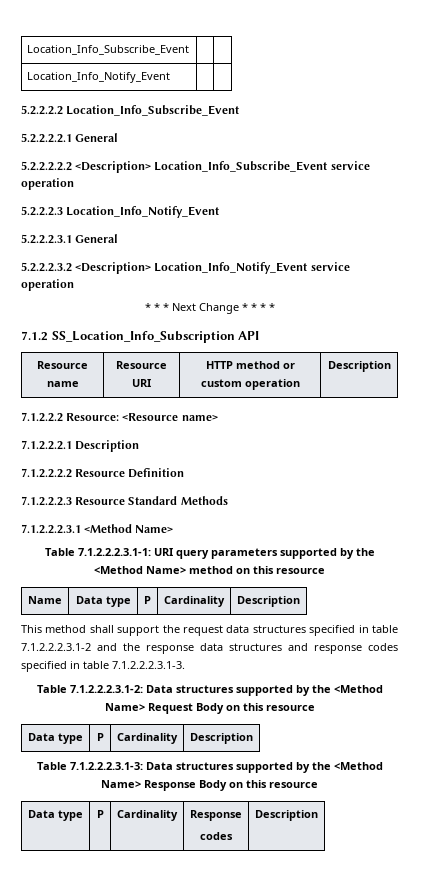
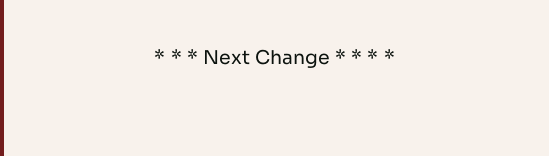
[27,45,190,55] [27,72,171,83] [21,105,241,116] [21,133,119,143] [21,161,370,173] [21,178,74,190] [21,206,221,218] [21,234,119,244] [21,262,350,274] [21,279,74,291] Location_Info_Subscribe_Event | | // Location_Info_Notify_Event | | // 5.2.2.2.2 Location_Info_Subscribe_Event // 5.2.2.2.2.1 General // 5.2.2.2.2.2 <Description> Location_Info_Subscribe_Event service operation // 5.2.2.2.3 Location_Info_Notify_Event // 5.2.2.2.3.1 General // 5.2.2.2.3.2 <Description> Location_Info_Notify_Event service operation // -> (154, 56) none
[21,331,260,343] [37,361,88,369] [46,381,79,387] [116,361,167,369] [132,379,151,387] [205,361,295,369] [200,379,300,390] [327,361,391,372] [21,412,218,422] [21,440,140,452] [21,468,185,478] [21,496,228,506] [21,524,174,534] [44,548,375,559] [94,566,325,574] [28,596,62,604] [75,596,131,607] [144,596,151,604] [164,596,225,607] [237,596,300,607] [21,625,398,636] [21,643,398,654] [21,661,185,672] [36,685,383,696] [104,703,315,714] [28,733,83,744] [96,733,104,741] [117,733,178,744] [190,733,253,744] [36,762,383,773] [101,780,318,791] [28,810,83,821] [96,810,104,818] [117,810,178,821] [190,810,242,821] [200,832,233,840] [255,810,318,821] // 7.1.2 SS_Location_Info_Subscription API // Resource name | Resource URI | HTTP method or custom operation | Description // 7.1.2.2.2 Resource: <Resource name> // 7.1.2.2.2.1 Description // 7.1.2.2.2.2 Resource Definition // 7.1.2.2.2.3 Resource Standard Methods // 7.1.2.2.2.3.1 <Method Name> // Table 7.1.2.2.2.3.1-1: URI query parameters supported by the <Method Name> method on this resource // Name | Data type | P | Cardinality | Description // This method shall support the request data structures specified in table 7.1.2.2.2.3.1-2 and the response data structures and response codes specified in table 7.1.2.2.2.3.1-3. // Table 7.1.2.2.2.3.1-2: Data structures supported by the <Method Name> Request Body on this resource // Data type | P | Cardinality | Description // Table 7.1.2.2.2.3.1-3: Data structures supported by the <Method Name> Response Body on this resource // Data type | P | Cardinality | Response // codes | Description -> (395, 56) none

